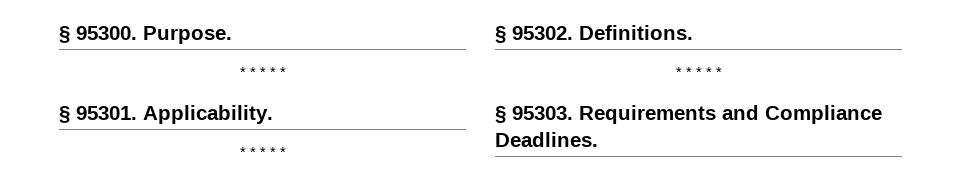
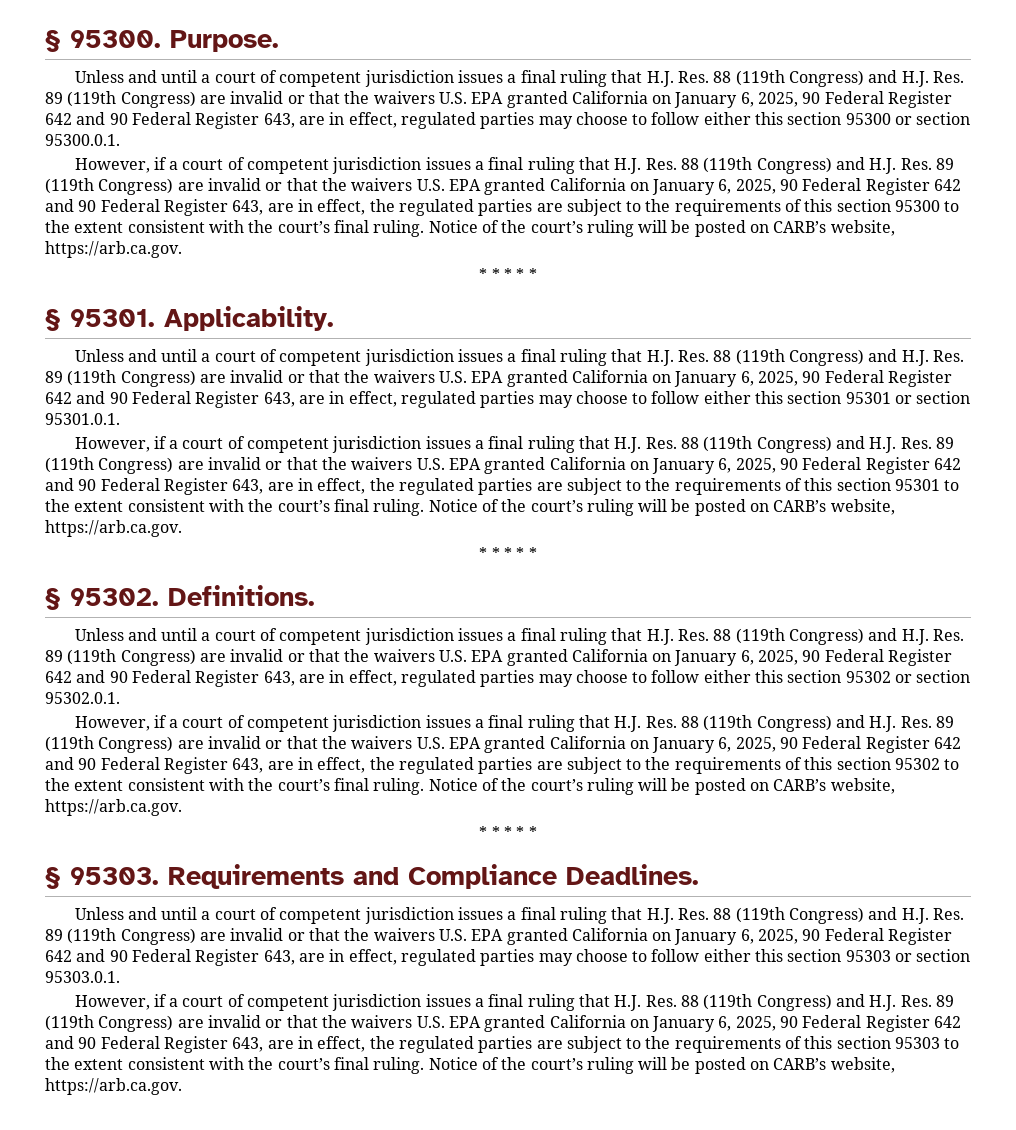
(232, 35) none -> [74,70,964,87] [45,91,953,108] [45,112,971,129] [45,134,120,146] [74,157,954,174] [45,178,962,195] [45,199,960,216] [45,220,895,237] [45,241,182,258] // Unless and until a court of competent jurisdiction issues a final ruling that H.J. Res. 88 (119th Congress) and H.J. Res. 89 (119th Congress) are invalid or that the waivers U.S. EPA granted California on January 6, 2025, 90 Federal Register 642 and 90 Federal Register 643, are in effect, regulated parties may choose to follow either this section 95300 or section 95300.0.1. // However, if a court of competent jurisdiction issues a final ruling that H.J. Res. 88 (119th Congress) and H.J. Res. 89 (119th Congress) are invalid or that the waivers U.S. EPA granted California on January 6, 2025, 90 Federal Register 642 and 90 Federal Register 643, are in effect, the regulated parties are subject to the requirements of this section 95300 to the extent consistent with the court’s final ruling. Notice of the court’s ruling will be posted on CARB’s website, https://arb.ca.gov.
(273, 114) none -> [74,349,964,366] [45,370,953,387] [45,391,971,408] [45,413,120,425] [74,436,954,453] [45,457,962,474] [45,478,960,495] [45,499,895,516] [45,520,182,537] // Unless and until a court of competent jurisdiction issues a final ruling that H.J. Res. 88 (119th Congress) and H.J. Res. 89 (119th Congress) are invalid or that the waivers U.S. EPA granted California on January 6, 2025, 90 Federal Register 642 and 90 Federal Register 643, are in effect, regulated parties may choose to follow either this section 95301 or section 95301.0.1. // However, if a court of competent jurisdiction issues a final ruling that H.J. Res. 88 (119th Congress) and H.J. Res. 89 (119th Congress) are invalid or that the waivers U.S. EPA granted California on January 6, 2025, 90 Federal Register 642 and 90 Federal Register 643, are in effect, the regulated parties are subject to the requirements of this section 95301 to the extent consistent with the court’s final ruling. Notice of the court’s ruling will be posted on CARB’s website, https://arb.ca.gov.
(693, 32) none -> [74,628,964,645] [45,649,953,666] [45,670,971,687] [45,692,120,704] [74,715,954,732] [45,736,962,753] [45,757,960,774] [45,778,895,795] [45,799,182,816] // Unless and until a court of competent jurisdiction issues a final ruling that H.J. Res. 88 (119th Congress) and H.J. Res. 89 (119th Congress) are invalid or that the waivers U.S. EPA granted California on January 6, 2025, 90 Federal Register 642 and 90 Federal Register 643, are in effect, regulated parties may choose to follow either this section 95302 or section 95302.0.1. // However, if a court of competent jurisdiction issues a final ruling that H.J. Res. 88 (119th Congress) and H.J. Res. 89 (119th Congress) are invalid or that the waivers U.S. EPA granted California on January 6, 2025, 90 Federal Register 642 and 90 Federal Register 643, are in effect, the regulated parties are subject to the requirements of this section 95302 to the extent consistent with the court’s final ruling. Notice of the court’s ruling will be posted on CARB’s website, https://arb.ca.gov.
(598, 139) none -> [74,907,964,924] [45,928,953,945] [45,949,971,966] [45,971,120,983] [74,994,954,1011] [45,1015,962,1032] [45,1036,960,1053] [45,1057,895,1074] [45,1078,182,1095] // Unless and until a court of competent jurisdiction issues a final ruling that H.J. Res. 88 (119th Congress) and H.J. Res. 89 (119th Congress) are invalid or that the waivers U.S. EPA granted California on January 6, 2025, 90 Federal Register 642 and 90 Federal Register 643, are in effect, regulated parties may choose to follow either this section 95303 or section 95303.0.1. // However, if a court of competent jurisdiction issues a final ruling that H.J. Res. 88 (119th Congress) and H.J. Res. 89 (119th Congress) are invalid or that the waivers U.S. EPA granted California on January 6, 2025, 90 Federal Register 642 and 90 Federal Register 643, are in effect, the regulated parties are subject to the requirements of this section 95303 to the extent consistent with the court’s final ruling. Notice of the court’s ruling will be posted on CARB’s website, https://arb.ca.gov.

